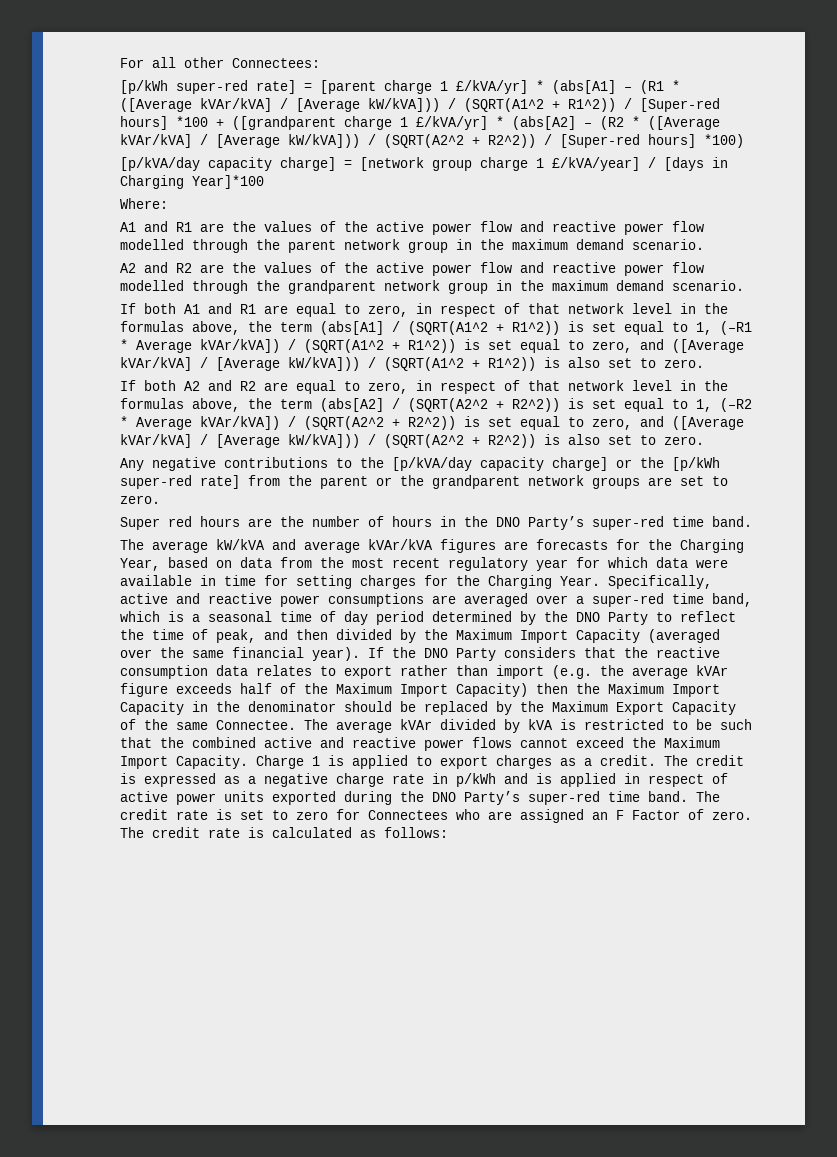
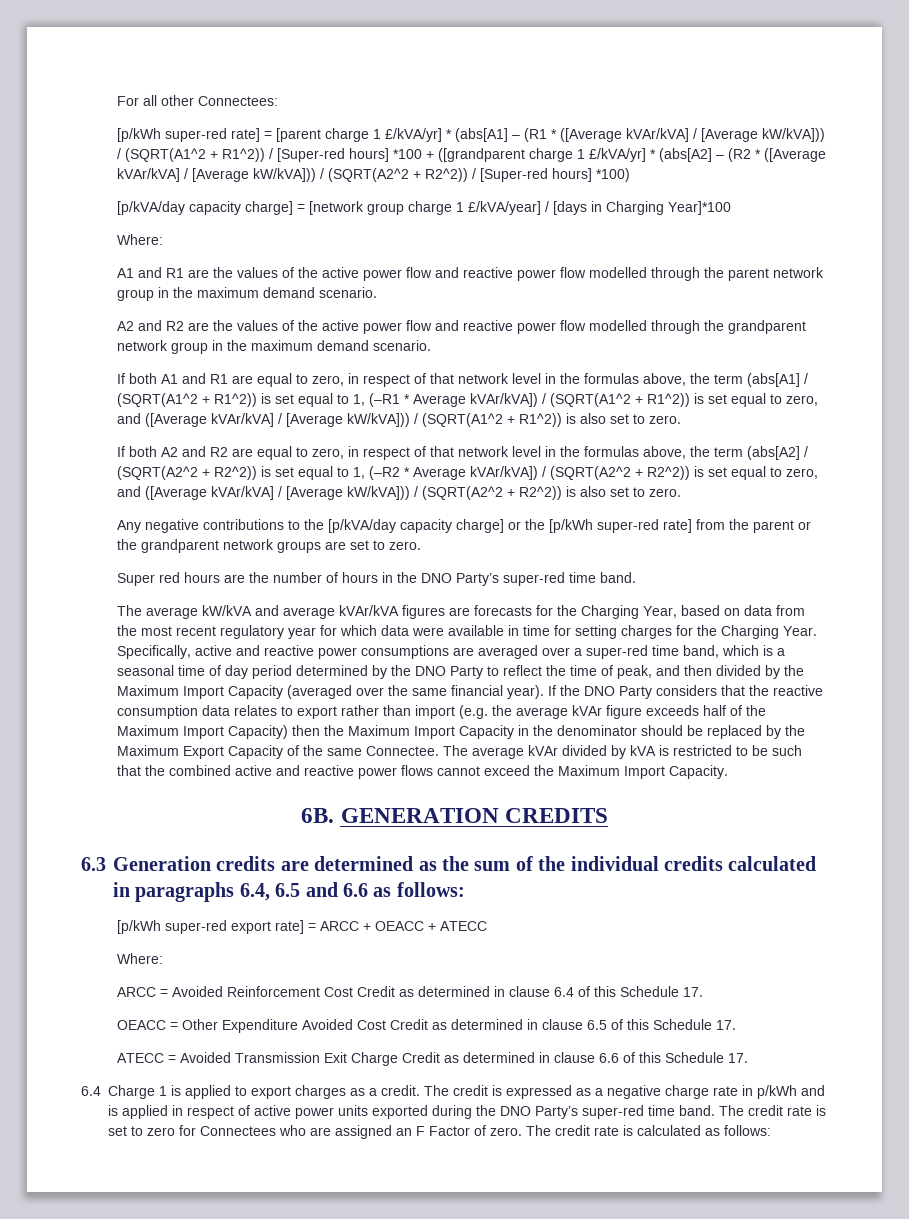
(249, 762) none -> [301,808,608,823] [81,856,817,871] [113,882,465,902] [117,920,488,934] [117,953,164,964] [117,986,704,997] [117,1019,737,1033] [117,1052,749,1066] [81,1086,101,1096] // 6B. GENERATION CREDITS // 6.3 Generation credits are determined as the sum of the individual credits calculated in paragraphs 6.4, 6.5 and 6.6 as follows: // [p/kWh super-red export rate] = ARCC + OEACC + ATECC // Where: // ARCC = Avoided Reinforcement Cost Credit as determined in clause 6.4 of this Schedule 17. // OEACC = Other Expenditure Avoided Cost Credit as determined in clause 6.5 of this Schedule 17. // ATECC = Avoided Transmission Exit Charge Credit as determined in clause 6.6 of this Schedule 17. // 6.4

